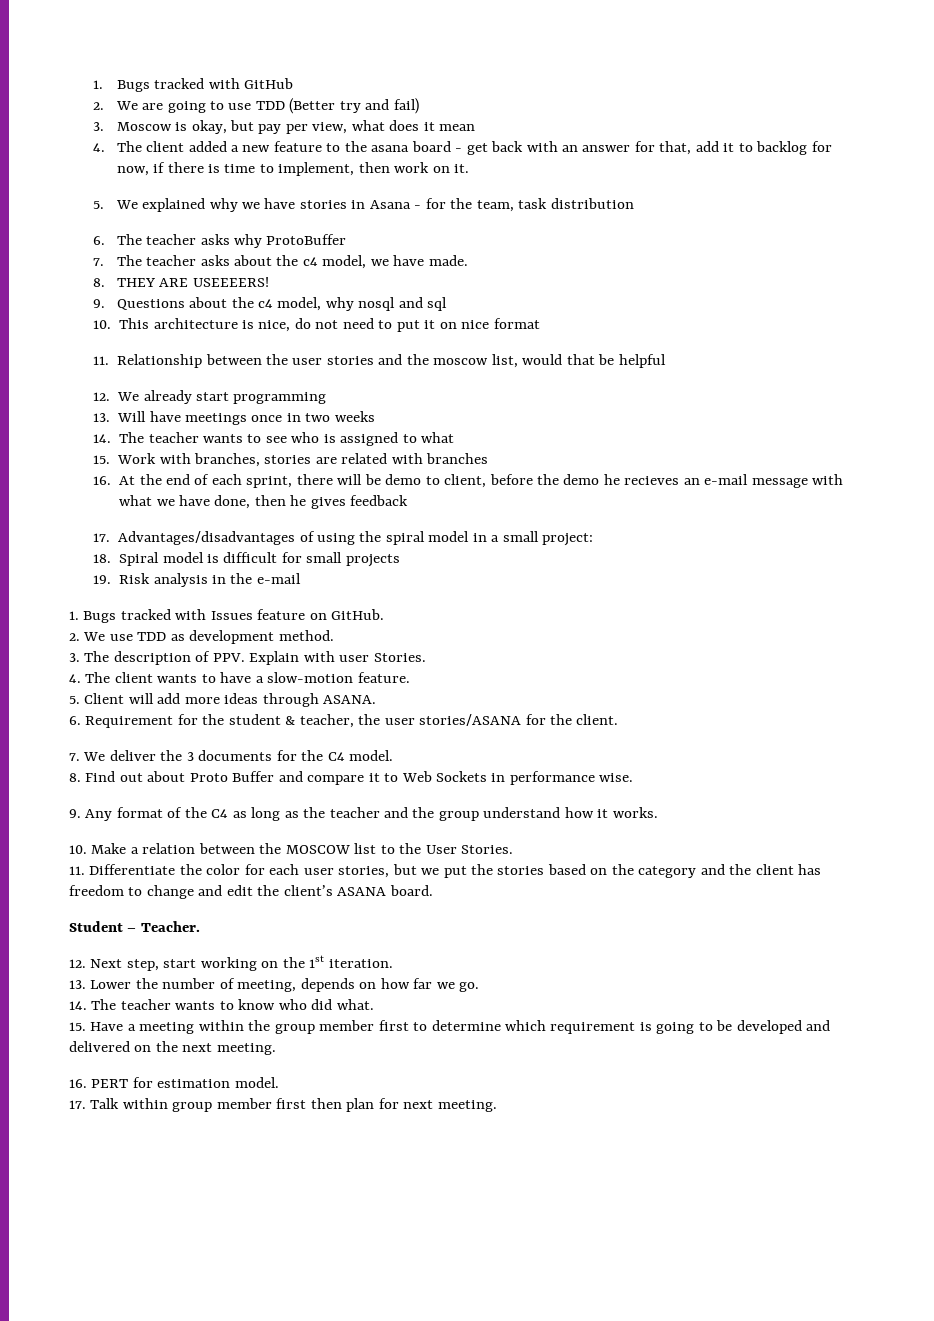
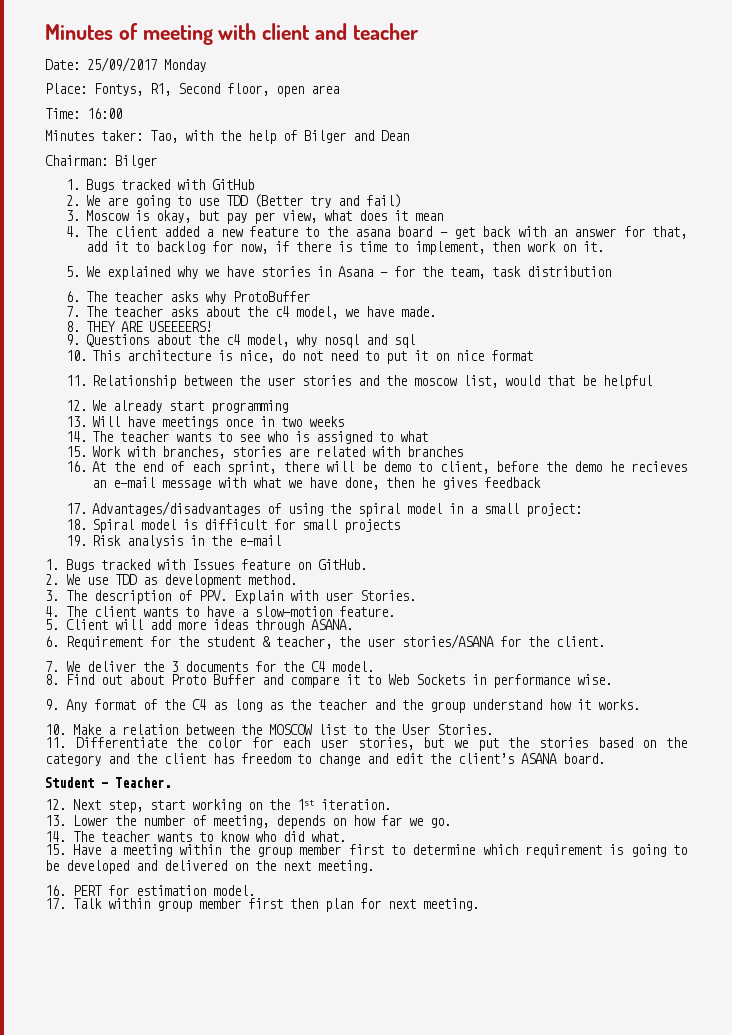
(92, 84) none -> [45,23,418,45] [45,57,206,72] [45,83,339,97] [45,108,122,119] [45,130,409,144] [45,155,157,168] Minutes of meeting with client and teacher // Date: 25/09/2017 Monday // Place: Fontys, R1, Second floor, open area // Time: 16:00 // Minutes taker: Tao, with the help of Bilger and Dean // Chairman: Bilger //

